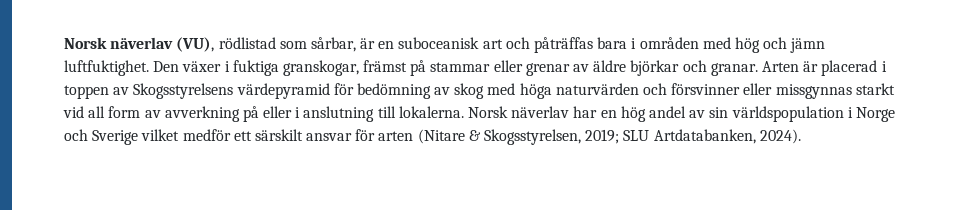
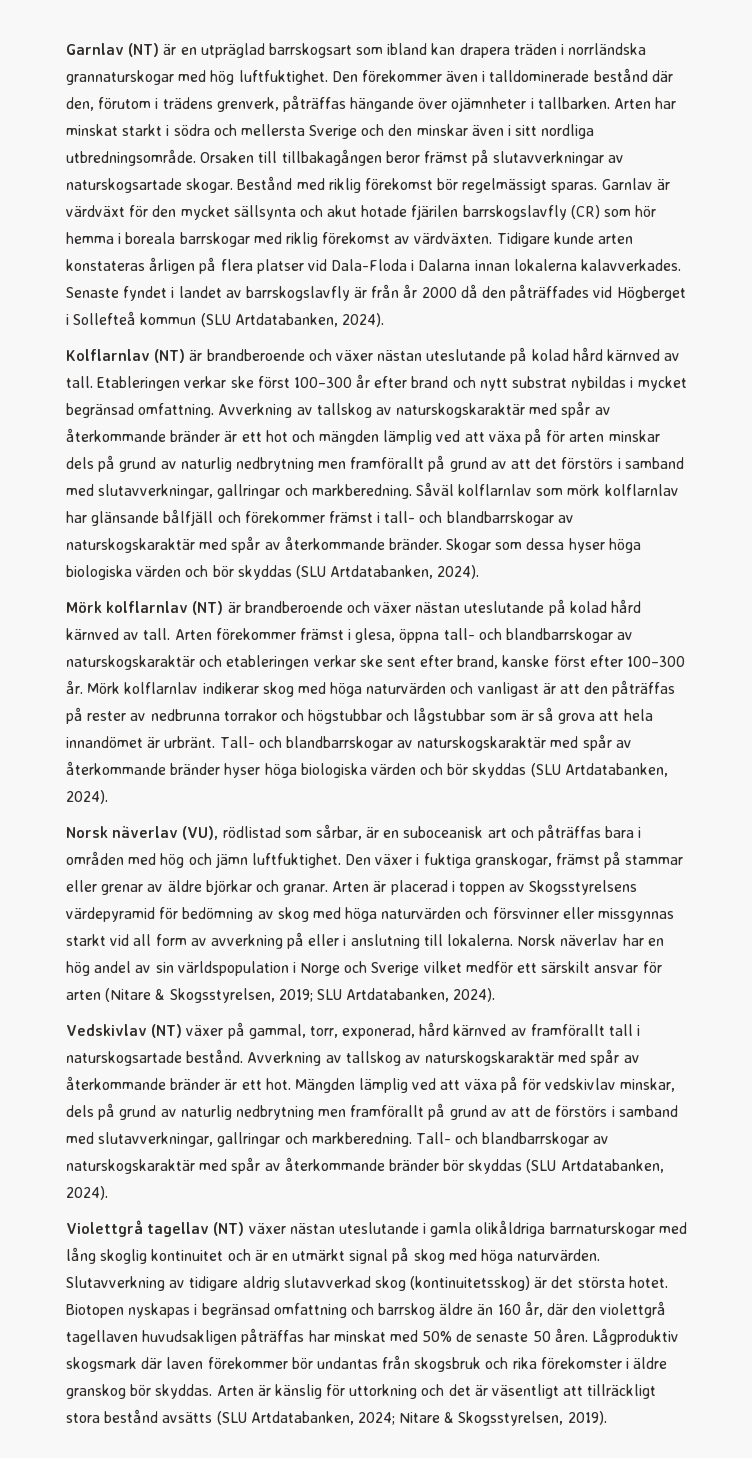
(64, 43) none -> [66,43,647,58] [66,68,673,85] [66,95,677,112] [66,124,595,139] [66,149,625,166] [66,176,670,193] [66,205,657,220] [66,232,634,247] [66,257,682,274] [66,284,686,301] [66,311,384,327] [66,347,681,364] [66,374,687,391] [66,401,611,418] [66,428,660,445] [66,455,684,472] [66,482,679,499] [66,509,574,526] [66,536,641,553] [66,565,480,580] [66,599,642,616] [66,628,634,643] [66,655,686,670] [66,680,676,697] [66,707,653,724] [66,734,632,751] [66,761,668,778] [66,790,108,804] Garnlav (NT) är en utpräglad barrskogsart som ibland kan drapera träden i norrländska grannaturskogar med hög luftfuktighet. Den förekommer även i talldominerade bestånd där den, förutom i trädens grenverk, påträffas hängande över ojämnheter i tallbarken. Arten har minskat starkt i södra och mellersta Sverige och den minskar även i sitt nordliga utbredningsområde. Orsaken till tillbakagången beror främst på slutavverkningar av naturskogsartade skogar. Bestånd med riklig förekomst bör regelmässigt sparas. Garnlav är värdväxt för den mycket sällsynta och akut hotade fjärilen barrskogslavfly (CR) som hör hemma i boreala barrskogar med riklig förekomst av värdväxten. Tidigare kunde arten konstateras årligen på flera platser vid Dala-Floda i Dalarna innan lokalerna kalavverkades. Senaste fyndet i landet av barrskogslavfly är från år 2000 då den påträffades vid Högberget i Sollefteå kommun (SLU Artdatabanken, 2024). // Kolflarnlav (NT) är brandberoende och växer nästan uteslutande på kolad hård kärnved av tall. Etableringen verkar ske först 100–300 år efter brand och nytt substrat nybildas i mycket begränsad omfattning. Avverkning av tallskog av naturskogskaraktär med spår av återkommande bränder är ett hot och mängden lämplig ved att växa på för arten minskar dels på grund av naturlig nedbrytning men framförallt på grund av att det förstörs i samband med slutavverkningar, gallringar och markberedning. Såväl kolflarnlav som mörk kolflarnlav har glänsande bålfjäll och förekommer främst i tall- och blandbarrskogar av naturskogskaraktär med spår av återkommande bränder. Skogar som dessa hyser höga biologiska värden och bör skyddas (SLU Artdatabanken, 2024). // Mörk kolflarnlav (NT) är brandberoende och växer nästan uteslutande på kolad hård kärnved av tall. Arten förekommer främst i glesa, öppna tall- och blandbarrskogar av naturskogskaraktär och etableringen verkar ske sent efter brand, kanske först efter 100–300 år. Mörk kolflarnlav indikerar skog med höga naturvärden och vanligast är att den påträffas på rester av nedbrunna torrakor och högstubbar och lågstubbar som är så grova att hela innandömet är urbränt. Tall- och blandbarrskogar av naturskogskaraktär med spår av återkommande bränder hyser höga biologiska värden och bör skyddas (SLU Artdatabanken, 2024). //
(801, 136) none -> [66,1022,641,1039] [66,1049,640,1066] [66,1076,676,1093] [66,1103,678,1120] [66,1132,610,1147] [66,1157,664,1174] [66,1186,108,1200] [66,1220,687,1237] [66,1247,601,1264] [66,1276,668,1291] [66,1301,667,1318] [66,1328,680,1345] [66,1355,668,1372] [66,1384,657,1399] [66,1409,607,1426] // Vedskivlav (NT) växer på gammal, torr, exponerad, hård kärnved av framförallt tall i naturskogsartade bestånd. Avverkning av tallskog av naturskogskaraktär med spår av återkommande bränder är ett hot. Mängden lämplig ved att växa på för vedskivlav minskar, dels på grund av naturlig nedbrytning men framförallt på grund av att de förstörs i samband med slutavverkningar, gallringar och markberedning. Tall- och blandbarrskogar av naturskogskaraktär med spår av återkommande bränder bör skyddas (SLU Artdatabanken, 2024). // Violettgrå tagellav (NT) växer nästan uteslutande i gamla olikåldriga barrnaturskogar med lång skoglig kontinuitet och är en utmärkt signal på skog med höga naturvärden. Slutavverkning av tidigare aldrig slutavverkad skog (kontinuitetsskog) är det största hotet. Biotopen nyskapas i begränsad omfattning och barrskog äldre än 160 år, där den violettgrå tagellaven huvudsakligen påträffas har minskat med 50% de senaste 50 åren. Lågproduktiv skogsmark där laven förekommer bör undantas från skogsbruk och rika förekomster i äldre granskog bör skyddas. Arten är känslig för uttorkning och det är väsentligt att tillräckligt stora bestånd avsätts (SLU Artdatabanken, 2024; Nitare & Skogsstyrelsen, 2019).

